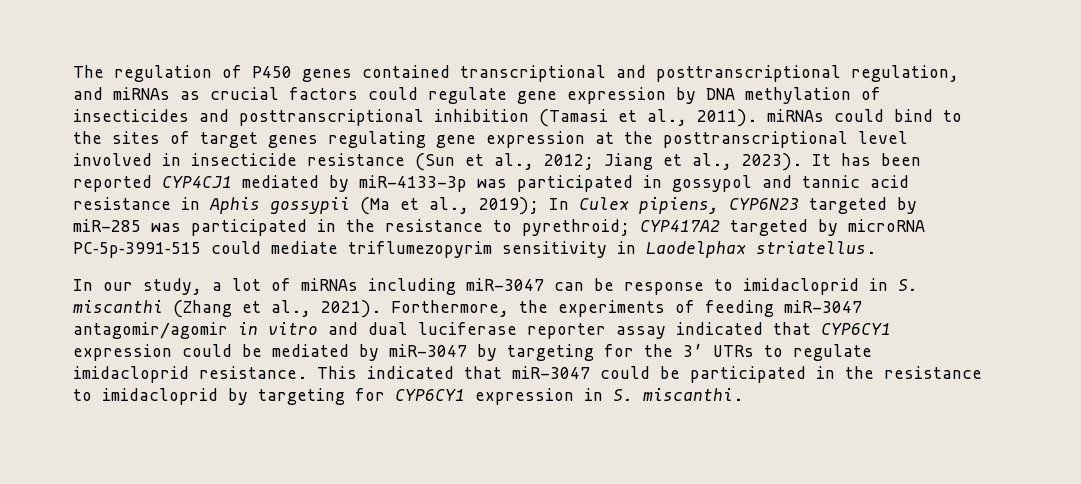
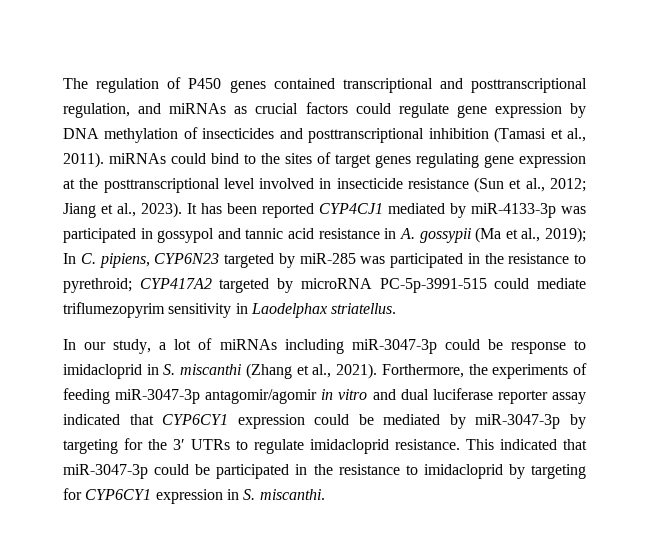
[209,197,260,214] Aphis -> [399,228,415,239] A.
[579,197,629,211] Culex -> [80,253,96,264] C.
[466,278,584,291] miR-3047 can -> [351,339,480,354] miR-3047-3p could
[784,300,862,313] miR-3047 -> [115,389,201,404] miR-3047-3p
[389,344,467,357] miR-3047 -> [475,414,561,429] miR-3047-3p
[512,366,590,379] miR-3047 -> [63,464,148,479] miR-3047-3p

